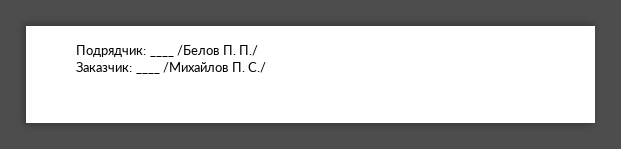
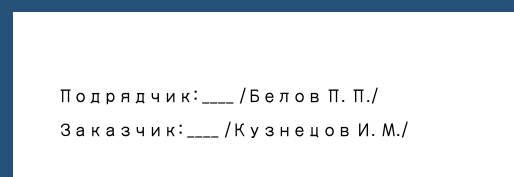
[163,62,267,73] /Михайлов П. С./ -> [223,121,409,139] /Кузнецов И. М./

